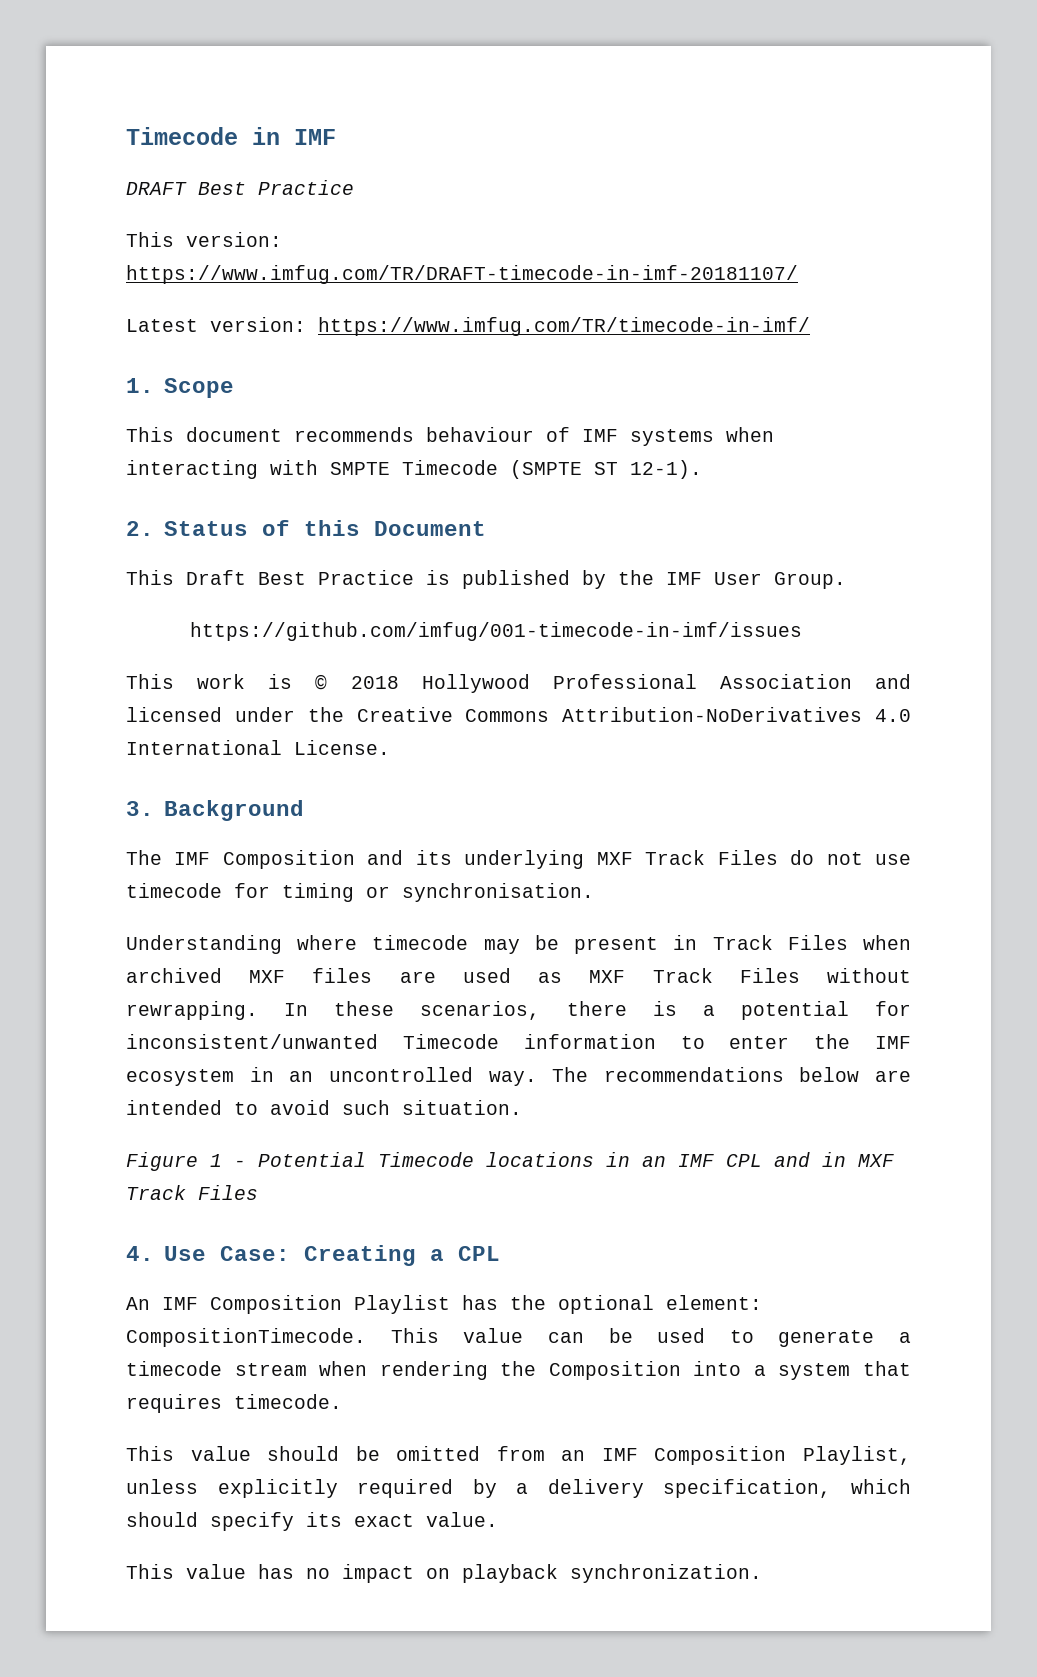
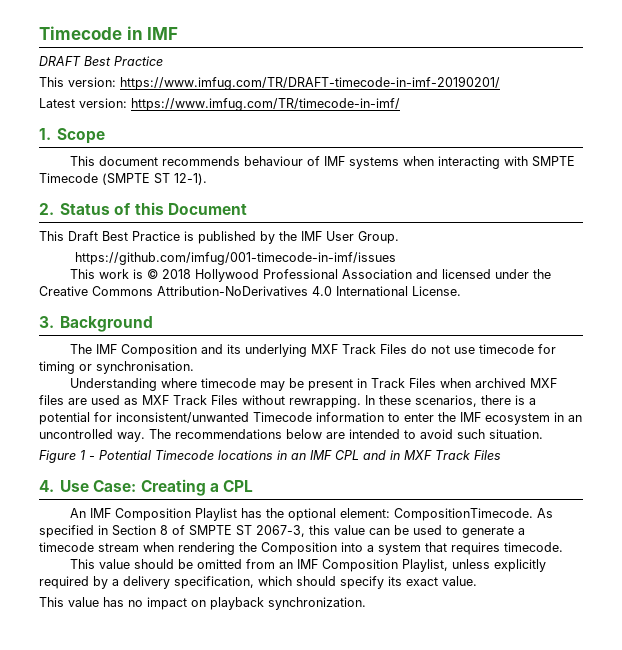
[126,265,798,284] https://www.imfug.com/TR/DRAFT-timecode-in-imf-20181107/ -> [120,76,500,90] https://www.imfug.com/TR/DRAFT-timecode-in-imf-20190201/
[390,1328,439,1343] This -> [537,508,554,518] [39,525,330,538] As specified in Section 8 of SMPTE ST 2067-3, this

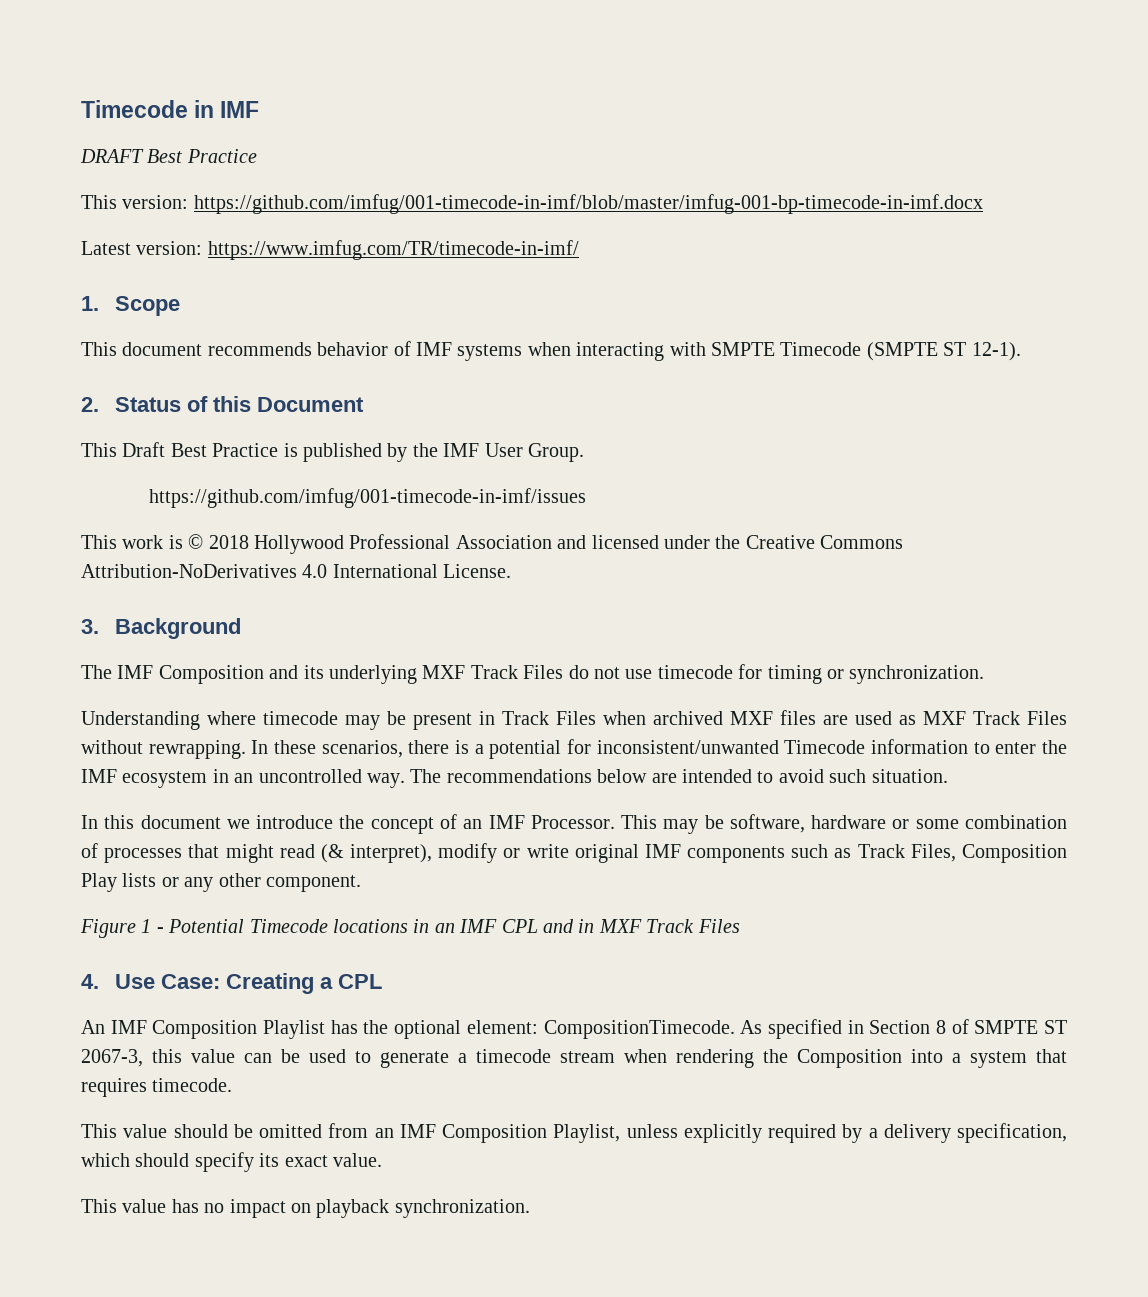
[120,76,500,90] https://www.imfug.com/TR/DRAFT-timecode-in-imf-20190201/ -> [193,194,983,214] https://github.com/imfug/001-timecode-in-imf/blob/master/imfug-001-bp-timecode-in-imf.docx
[244,156,304,166] behaviour -> [317,342,389,356] behavior
[96,361,194,374] synchronisation. -> [849,665,985,684] synchronization.
(543, 434) none -> [81,814,1068,834] [81,843,1067,863] [81,873,361,892] // In this document we introduce the concept of an IMF Processor. This may be software, hardware or some combination of processes that might read (& interpret), modify or write original IMF components such as Track Files, Composition Play lists or any other component.

